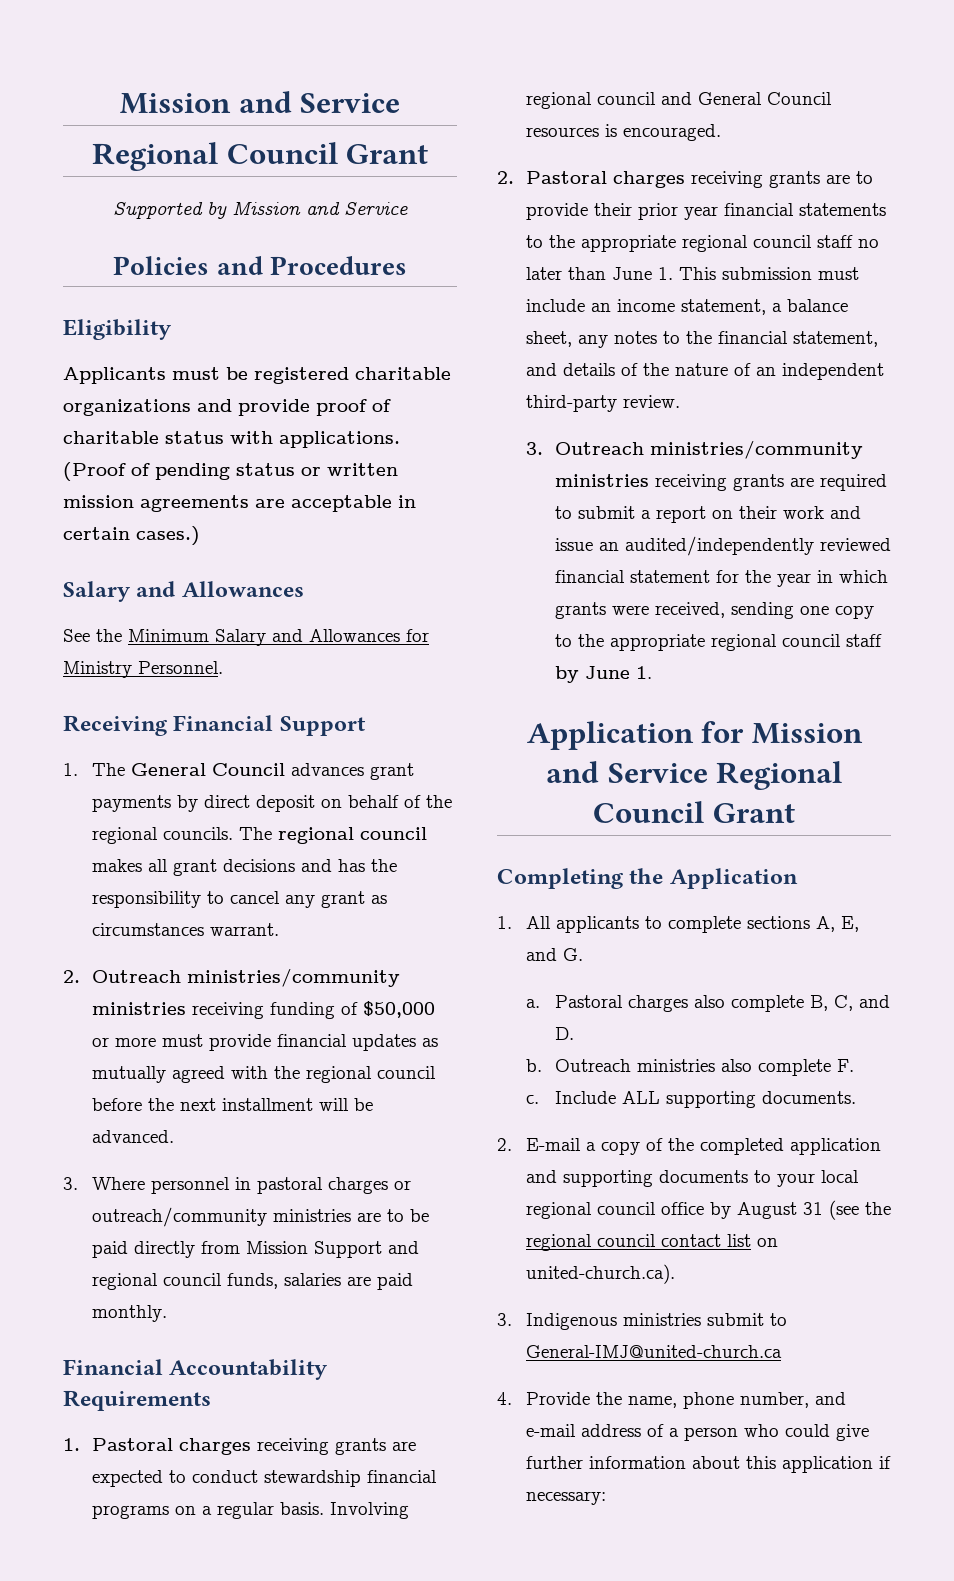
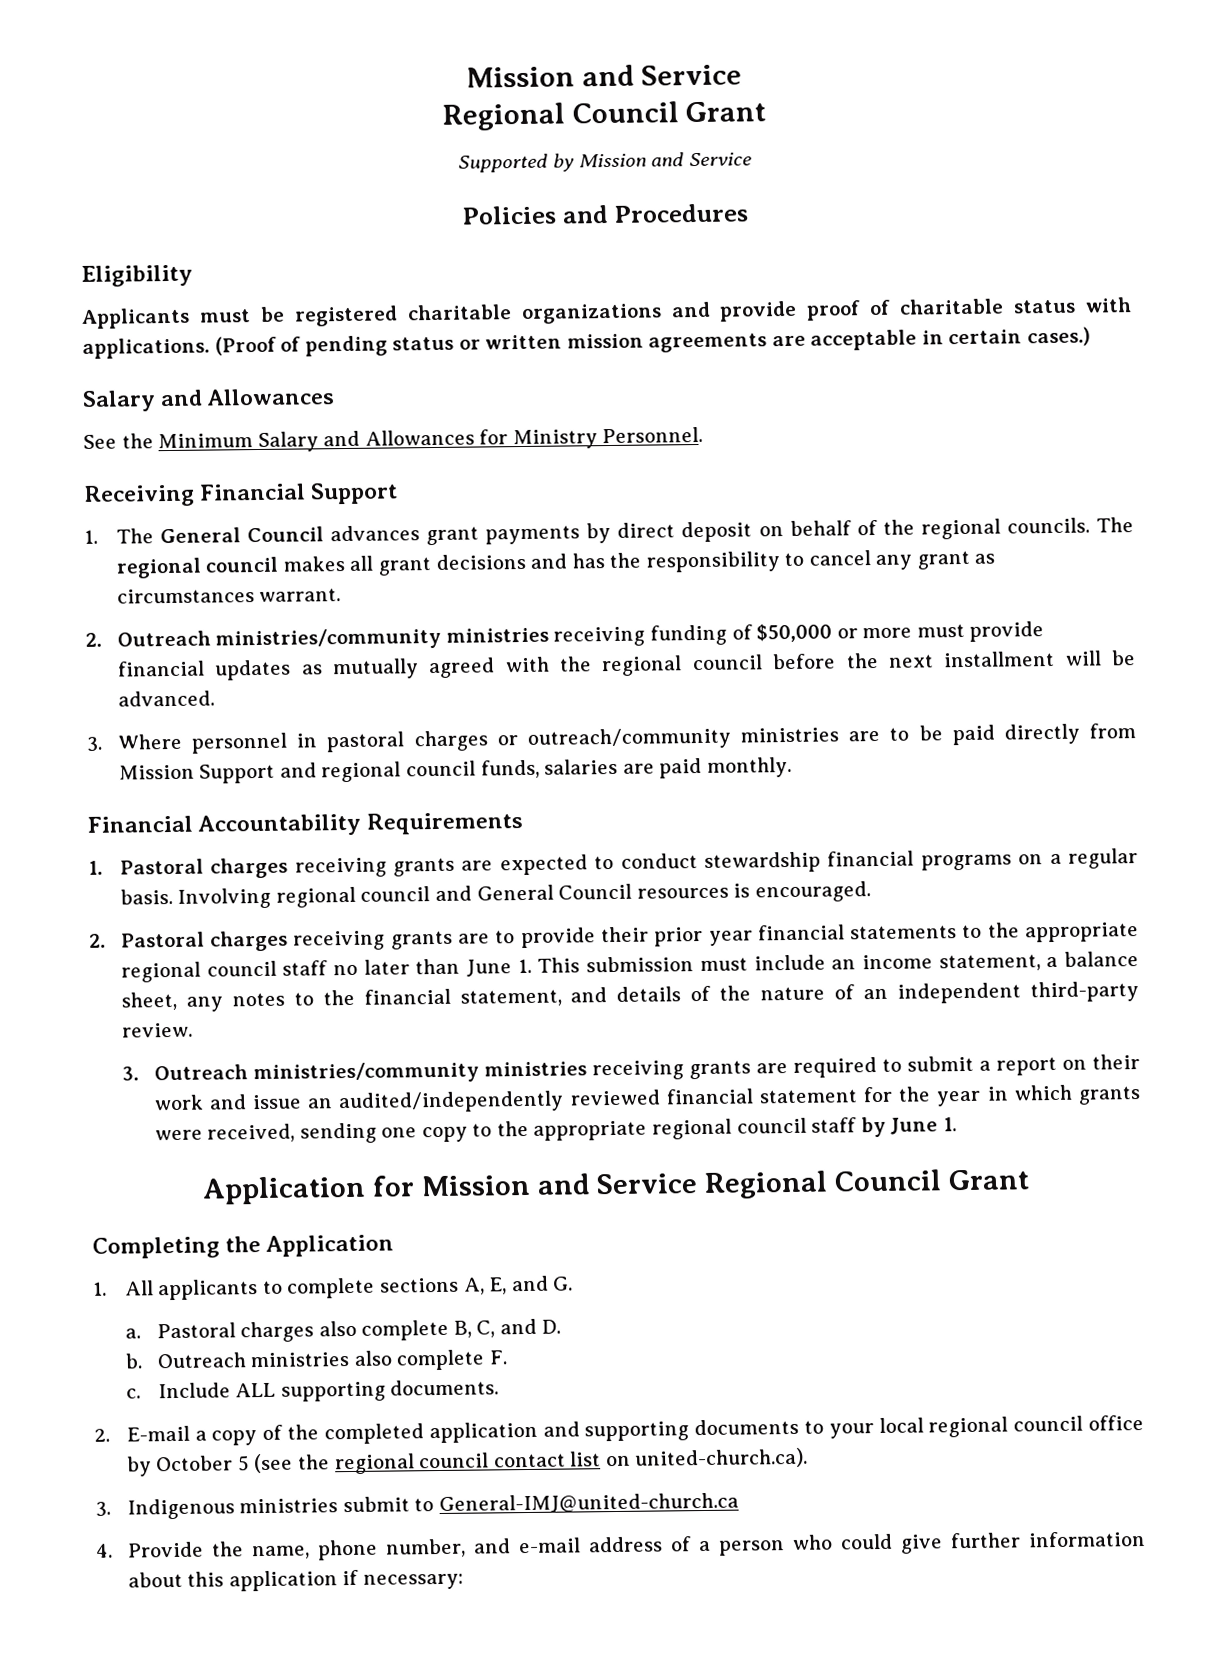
[736,1202,823,1219] August 31 -> [155,1455,250,1472] October 5

